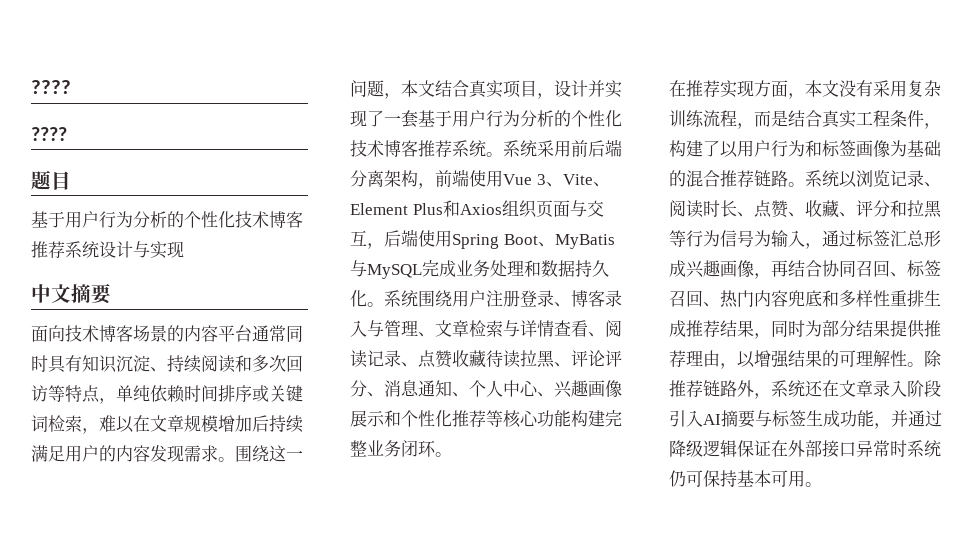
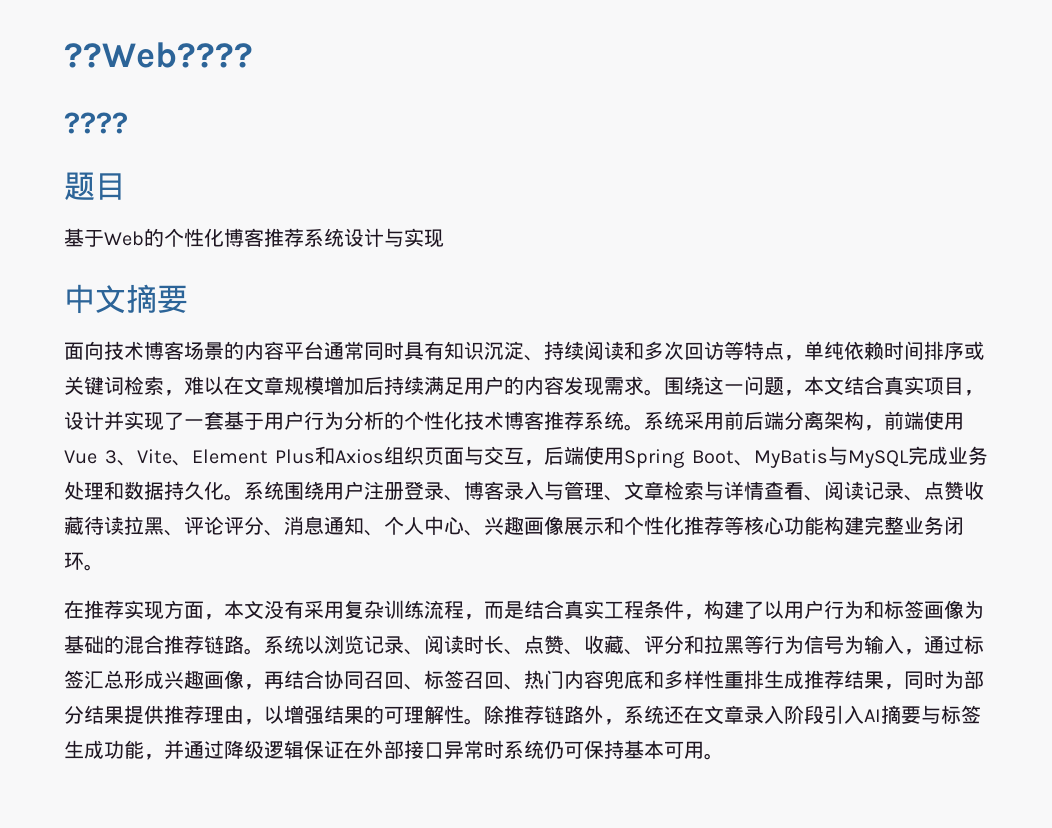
[31,80,71,94] ???? -> [64,42,253,68] ??Web????
[65,211,269,228] 用户行为分析的个性化技术 -> [104,228,224,247] Web的个性化

